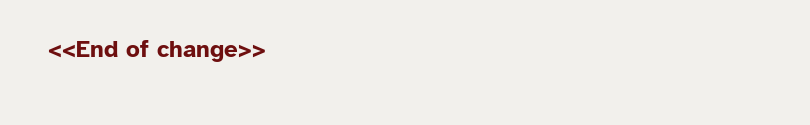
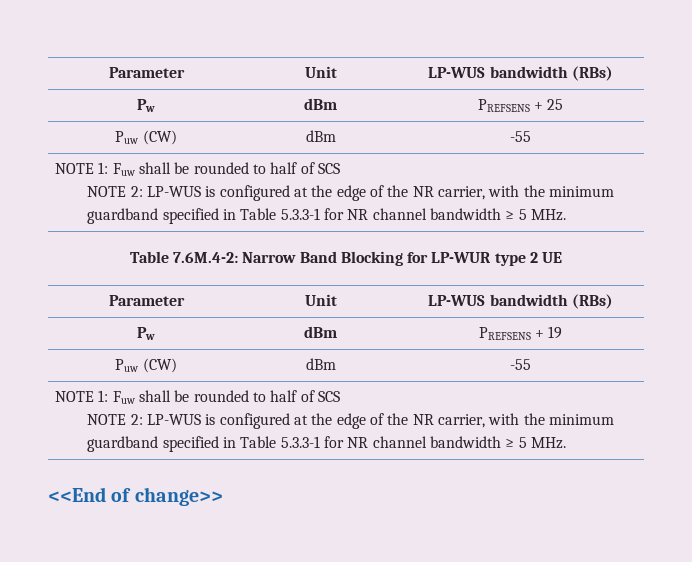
(48, 49) none -> [108,67,185,78] [304,66,337,78] [428,66,613,81] [137,99,155,112] [304,98,337,110] [477,99,564,112] [115,130,177,145] [305,130,336,142] [510,131,531,142] [55,162,340,176] [87,185,614,201] [87,208,566,224] [129,251,563,266] [108,295,185,306] [304,294,337,306] [428,294,613,309] [137,327,155,340] [304,326,337,338] [478,326,563,340] [115,358,177,373] [305,358,336,370] [510,359,531,370] [55,390,340,404] [87,413,614,429] [87,436,566,452] Parameter | Unit | LP-WUS bandwidth (RBs) // Pw | dBm | PREFSENS + 25 // Puw (CW) | dBm | -55 // NOTE 1: Fuw shall be rounded to half of SCS // NOTE 2: LP-WUS is configured at the edge of the NR carrier, with the minimum guardband specified in Table 5.3.3-1 for NR channel bandwidth ≥ 5 MHz. // Table 7.6M.4-2: Narrow Band Blocking for LP-WUR type 2 UE // Parameter | Unit | LP-WUS bandwidth (RBs) // Pw | dBm | PREFSENS + 19 // Puw (CW) | dBm | -55 // NOTE 1: Fuw shall be rounded to half of SCS // NOTE 2: LP-WUS is configured at the edge of the NR carrier, with the minimum guardband specified in Table 5.3.3-1 for NR channel bandwidth ≥ 5 MHz. //

